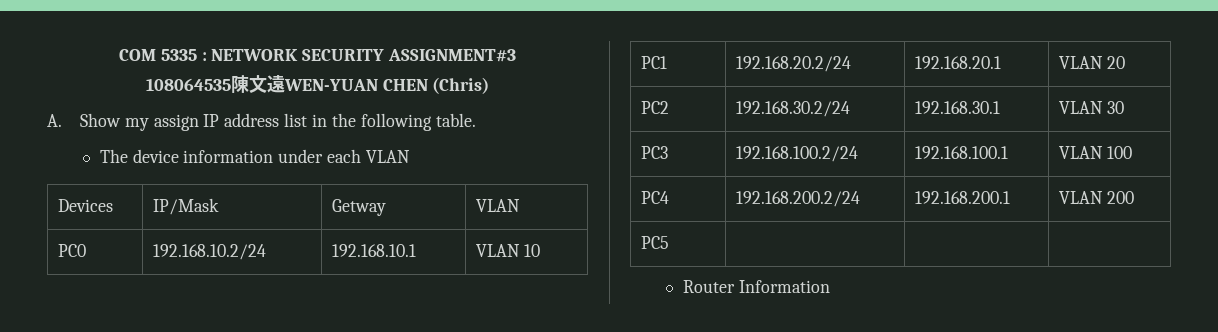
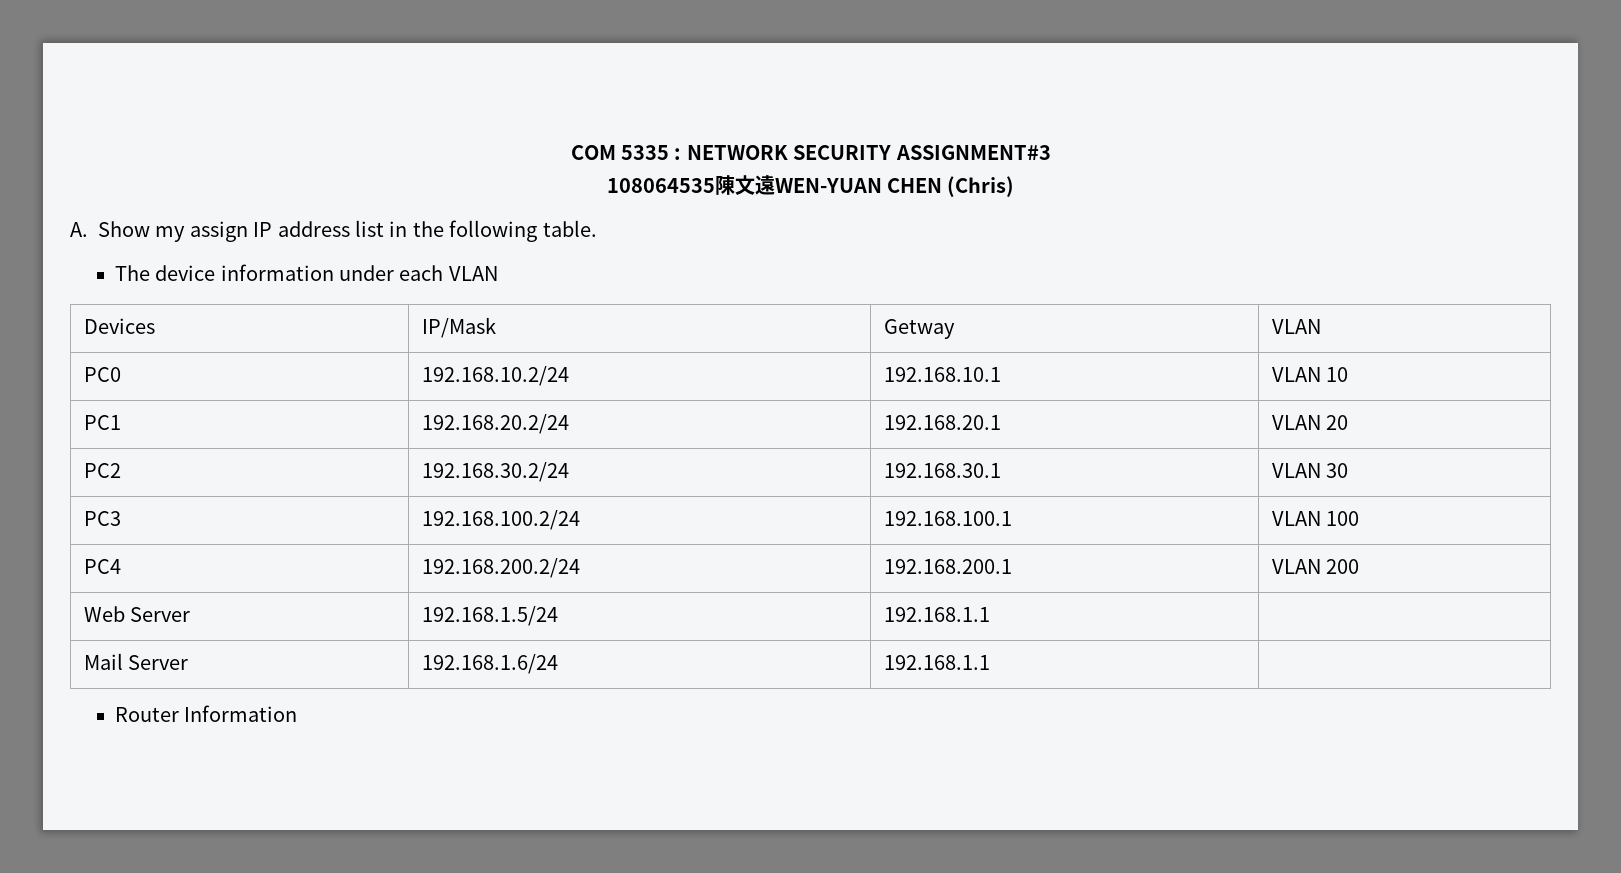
[641,236,670,249] PC5 | | -> [83,606,191,622] [421,606,558,626] [883,607,990,622] [83,653,189,670] [421,654,558,674] [883,655,990,670] Web Server | 192.168.1.5/24 | 192.168.1.1 | // Mail Server | 192.168.1.6/24 | 192.168.1.1

